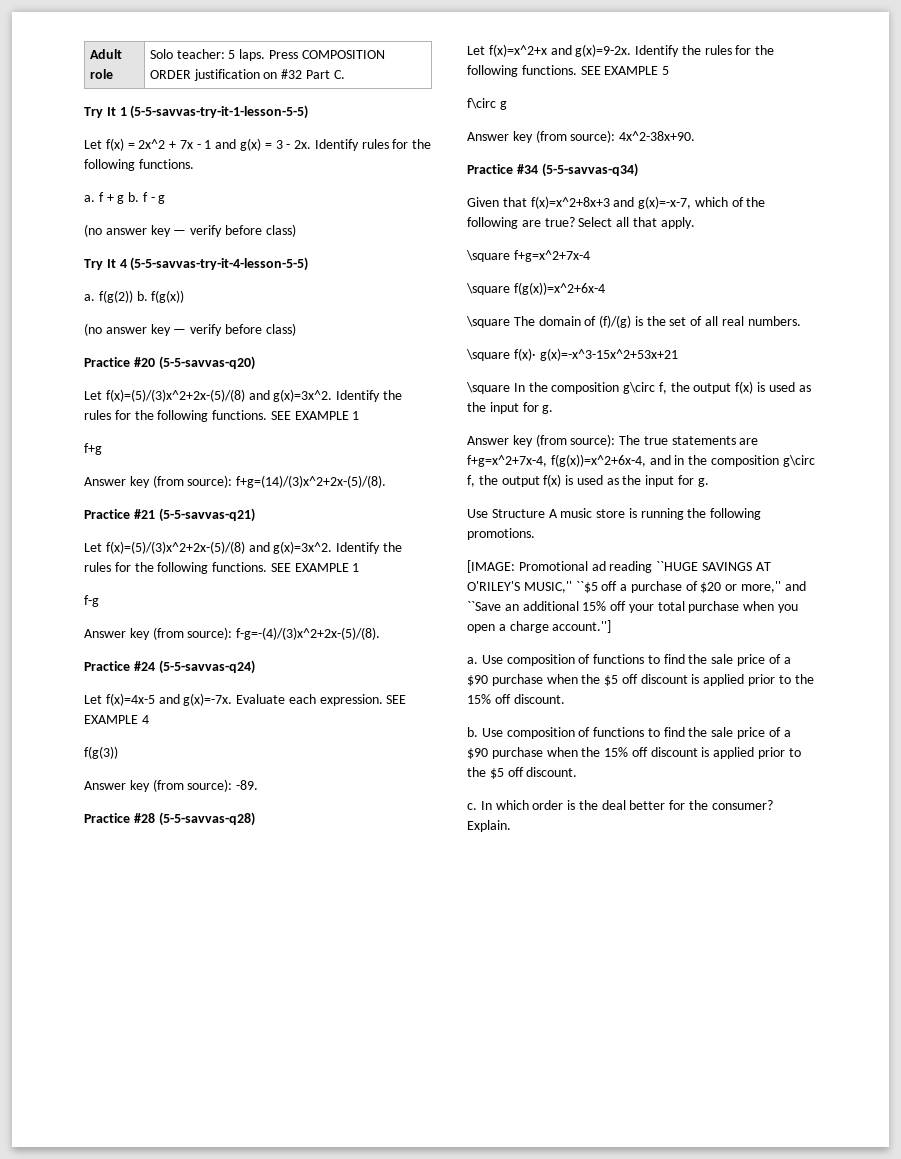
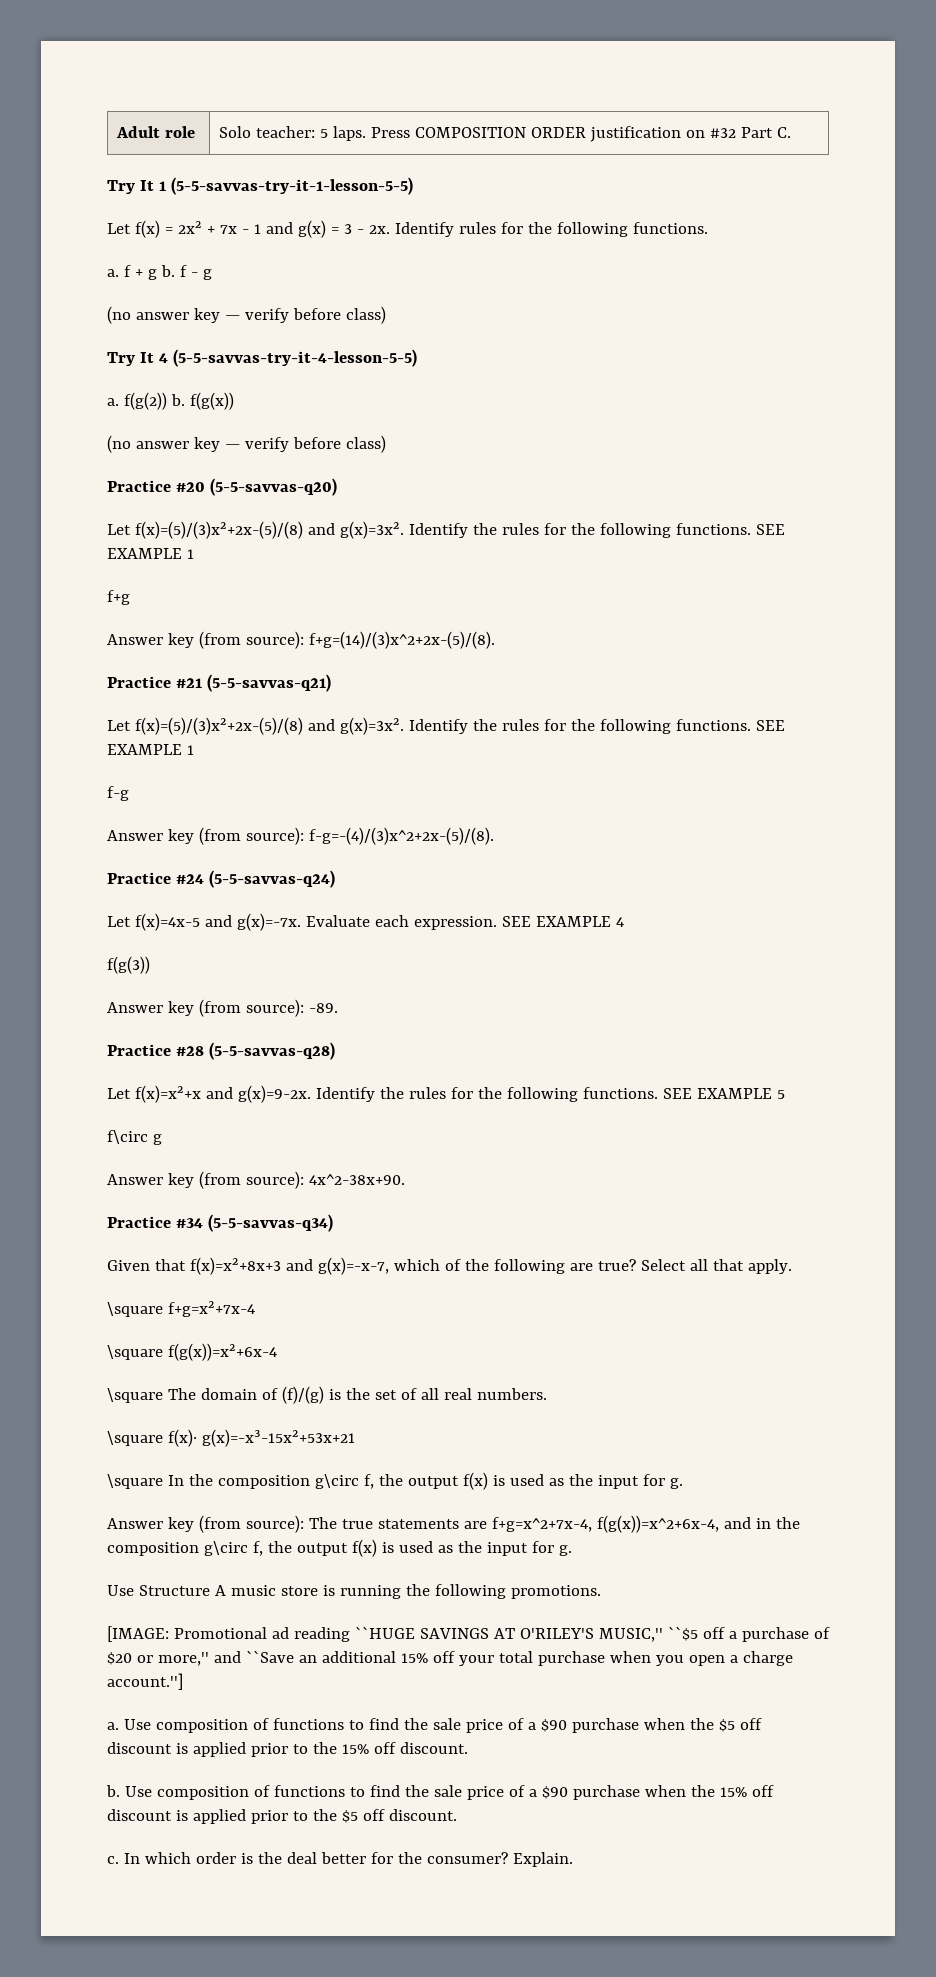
[138,139,166,149] 2x^2 -> [177,221,202,234] 2x²
[105,389,333,402] f(x)=(5)/(3)x^2+2x-(5)/(8) and g(x)=3x^2. -> [134,521,404,539] f(x)=(5)/(3)x²+2x-(5)/(8) and g(x)=3x².
[105,541,333,554] f(x)=(5)/(3)x^2+2x-(5)/(8) and g(x)=3x^2. -> [134,717,404,735] f(x)=(5)/(3)x²+2x-(5)/(8) and g(x)=3x².
[488,44,547,57] f(x)=x^2+x -> [134,1085,201,1103] f(x)=x²+x
[530,196,610,209] f(x)=x^2+8x+3 -> [189,1257,281,1275] f(x)=x²+8x+3
[513,250,590,262] [466,282,605,295] f+g=x^2+7x-4 // \square f(g(x))=x^2+6x-4 -> [167,1301,255,1317] [107,1343,277,1361] f+g=x²+7x-4 // \square f(g(x))=x²+6x-4
[539,348,678,361] g(x)=-x^3-15x^2+53x+21 -> [201,1429,355,1447] g(x)=-x³-15x²+53x+21

